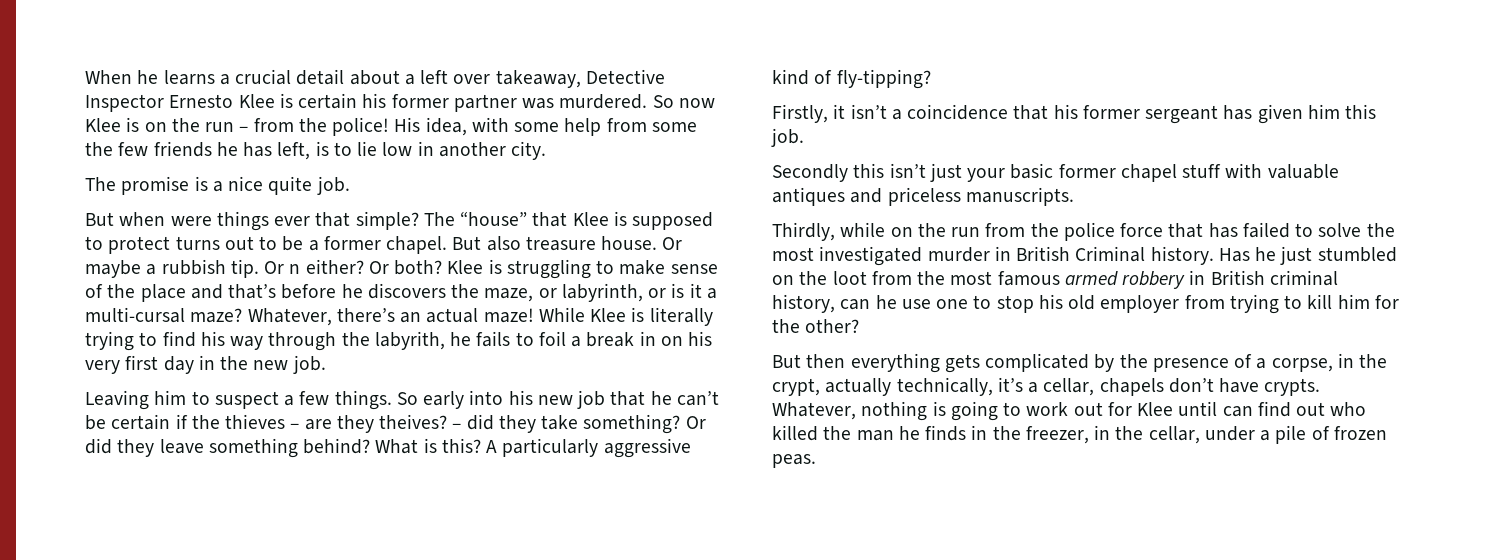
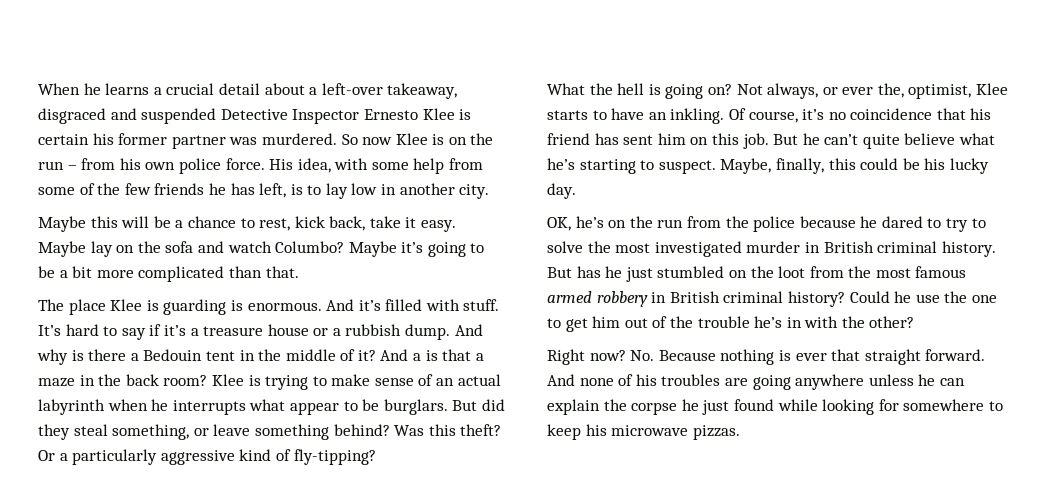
[420,70,581,88] left over takeaway, -> [321,83,458,99] [38,108,217,124] left-over takeaway, disgraced and suspended
[298,117,390,136] the police! -> [119,158,265,174] his own police force.
(697, 127) none -> [79,183,95,195] of
[357,141,378,156] lie -> [325,183,348,199] lay
[85,176,350,195] [85,211,714,231] [85,236,683,254] [85,259,591,279] The promise is a nice quite job. // But when were things ever that simple? The “house” that Klee is supposed to protect turns out to be a former chapel. But also treasure house. Or maybe a rubbish tip. Or n either? Or both? Klee is struggling -> [38,216,457,232] [38,241,485,257] [38,266,299,282] [38,299,500,315] [38,324,483,340] [37,349,484,365] [38,374,309,390] Maybe this will be a chance to rest, kick back, take it easy. Maybe lay on the sofa and watch Columbo? Maybe it’s going to be a bit more complicated than that. // The place Klee is guarding is enormous. And it’s filled with stuff. It’s hard to say if it’s a treasure house or a rubbish dump. And why is there a Bedouin tent in the middle of it? And a is that a maze in the back room? Klee is trying
[107,283,717,302] [85,307,713,326] [85,331,713,351] [85,355,326,374] [85,390,719,410] [85,414,706,434] [85,438,498,458] the place and that’s before he discovers the maze, or labyrinth, or is it a multi-cursal maze? Whatever, there’s an actual maze! While Klee is literally trying to find his way through the labyrith, he fails to foil a break in on his very first day in the new job. // Leaving him to suspect a few things. So early into his new job that he can’t be certain if the thieves – are they theives? – did they take something? Or did they leave something behind? What is this? A -> [436,374,501,386] [38,399,505,415] [38,424,502,440] [38,450,68,461] an actual labyrinth when he interrupts what appear to be burglars. But did they steal something, or leave something behind? Was this theft? Or a
[772,104,1377,124] [771,128,804,147] [772,163,1339,182] [772,187,1074,206] [772,222,886,241] Firstly, it isn’t a coincidence that his former sergeant has given him this job. // Secondly this isn’t just your basic former chapel stuff with valuable antiques and priceless manuscripts. // Thirdly, while -> [547,83,1009,99] [547,108,992,124] [547,133,996,149] [547,158,989,174] [547,183,576,199] [547,216,604,231] What the hell is going on? Not always, or ever the, optimist, Klee starts to have an inkling. Of course, it’s no coincidence that his friend has sent him on this job. But he can’t quite believe what he’s starting to suspect. Maybe, finally, this could be his lucky day. // OK, he’s
[1120,222,1290,238] force that has failed -> [799,216,969,232] because he dared to try
[1075,246,1250,265] Criminal history. Has -> [877,241,996,257] [547,266,601,278] criminal history. But has
[772,294,871,313] history, can -> [787,291,890,307] history? Could
(931, 304) none -> [944,291,968,303] the
[996,294,1399,314] [772,319,860,333] [772,353,1388,373] [772,377,1321,396] [772,401,1367,421] [772,425,1387,444] [772,454,816,468] stop his old employer from trying to kill him for the other? // But then everything gets complicated by the presence of a corpse, in the crypt, actually technically, it’s a cellar, chapels don’t have crypts. Whatever, nothing is going to work out for Klee until can find out who killed the man he finds in the freezer, in the cellar, under a pile of frozen peas. -> [565,316,915,332] [547,349,986,365] [547,374,965,390] [547,399,1003,415] [547,424,740,440] get him out of the trouble he’s in with the other? // Right now? No. Because nothing is ever that straight forward. And none of his troubles are going anywhere unless he can explain the corpse he just found while looking for somewhere to keep his microwave pizzas.

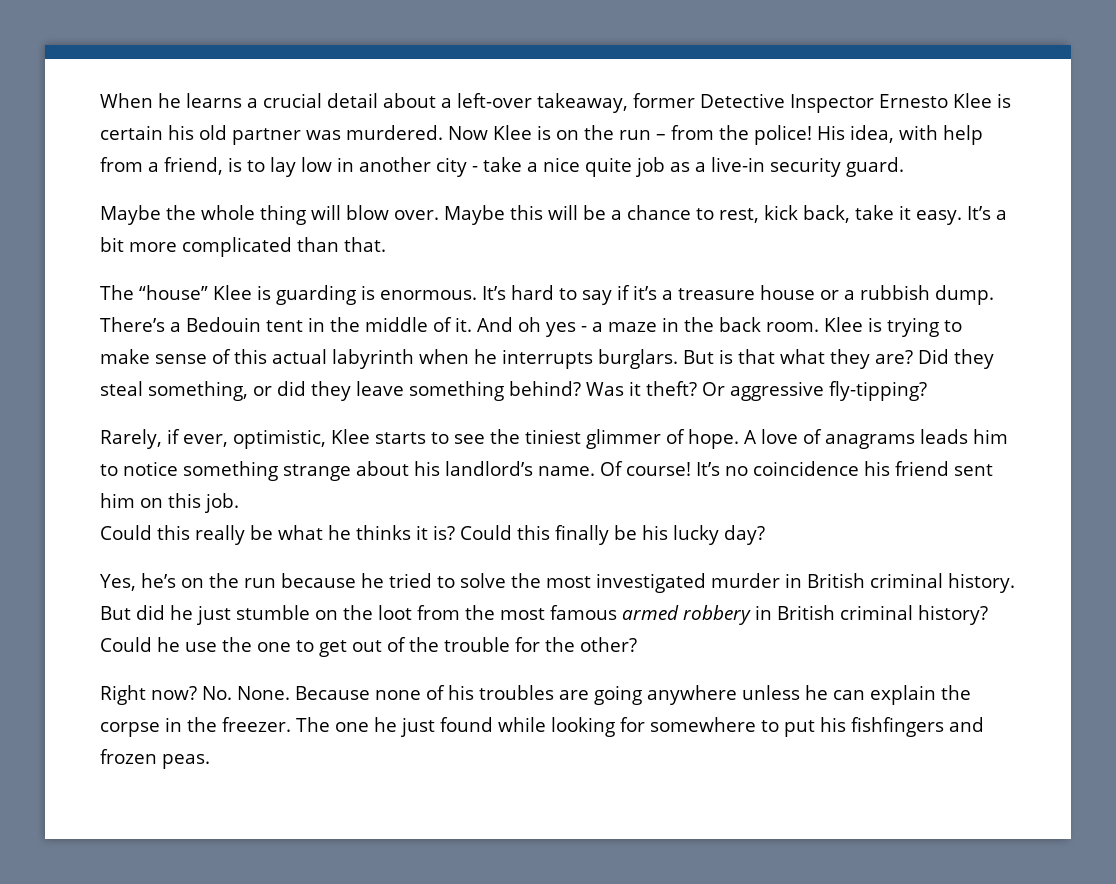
[38,108,217,124] disgraced and suspended -> [632,93,695,108] former
[118,133,168,145] former -> [199,125,227,140] old
[341,134,393,145] So now -> [448,126,488,140] Now
[119,158,265,174] his own police force. -> [719,125,812,145] the police!
[371,162,409,170] some -> (938, 132) none
[38,183,287,198] some of the few friends he has left, -> [148,157,223,175] a friend,
[459,184,490,199] city. // -> [436,157,904,177] [100,205,439,225] city - take a nice quite job as a live-in security guard. // Maybe the whole thing will blow over.
[38,241,485,257] [38,266,55,278] Maybe lay on the sofa and watch Columbo? Maybe it’s going to be -> [966,206,991,220] It’s
[68,299,106,315] place -> [139,285,208,300] “house”
[326,299,500,311] And it’s filled with stuff. -> (477, 295) none
[454,324,483,336] [37,349,127,365] And why is there -> [100,317,165,332] There’s
[357,349,472,361] it? And a is that -> [455,317,587,337] it. And oh yes -
[163,375,208,386] room? -> [766,322,819,332] room.
[436,378,455,386] an -> [234,349,267,364] this
[249,399,505,415] what appear to be burglars. But did -> [598,349,949,369] burglars. But is that what they are? Did
(209, 432) none -> [277,381,351,401] did they
[428,424,456,436] this -> [629,381,641,396] it
[59,449,376,465] [547,83,1009,99] [547,108,825,124] a particularly aggressive kind of fly-tipping? // What the hell is going on? Not always, or ever the, optimist, Klee starts to have an inkling. Of course, it’s -> [730,381,927,401] [100,429,1008,449] [100,461,720,481] aggressive fly-tipping? // Rarely, if ever, optimistic, Klee starts to see the tiniest glimmer of hope. A love of anagrams leads him to notice something strange about his landlord’s name. Of course! It’s
[936,108,966,120] that -> (859, 468) none
[594,133,619,145] has -> (949, 468) none
[773,133,996,149] [547,158,899,174] But he can’t quite believe what he’s starting to suspect. Maybe, finally, this could -> [100,525,609,545] // Could this really be what he thinks it is? Could this finally
[547,183,576,199] [547,217,571,231] day. // OK, -> [724,525,765,545] [100,574,136,591] day? // Yes,
[686,216,969,232] from the police because he dared to try -> [280,573,432,588] because he tried
[576,266,725,282] has he just stumbled -> [136,605,310,625] did he just stumble
[592,316,621,328] him -> (347, 648) none
[754,316,839,328] he’s in with -> [515,637,540,652] for
[658,349,986,365] [547,374,575,386] Because nothing is ever that straight forward. And -> [237,686,370,700] None. Because
(678, 408) none -> [165,717,369,732] in the freezer. The one
[547,424,740,440] keep his microwave pizzas. -> [784,717,984,737] [100,749,210,769] put his fishfingers and frozen peas.

